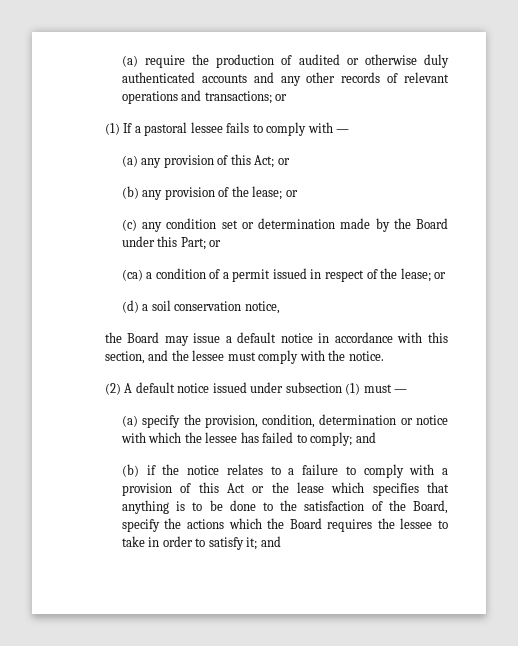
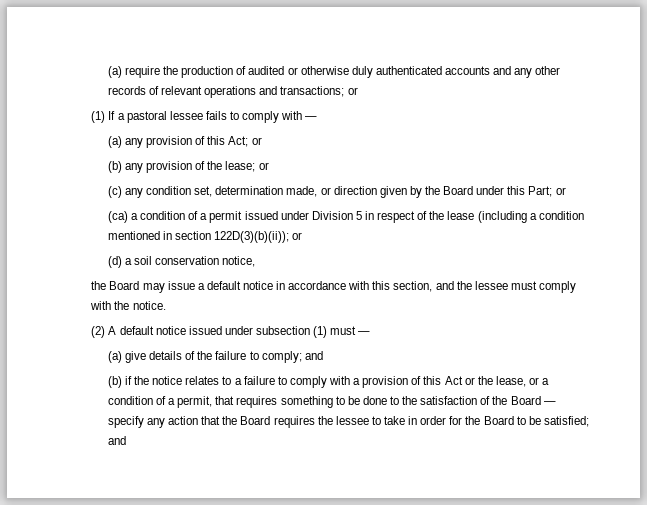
[221,218,371,229] set or determination made -> [194,186,407,198] set, determination made, or direction given
(307, 273) none -> [280,211,362,220] under Division 5
[400,268,431,282] lease; -> [447,211,584,223] [107,231,290,243] lease (including a condition mentioned in section 122D(3)(b)(ii));
[142,414,448,428] [120,432,294,443] specify the provision, condition, determination or notice with which the lessee has failed -> [125,351,247,363] give details of the failure
[296,482,449,496] [121,500,186,514] lease which specifies that anything is -> [495,376,550,387] [107,396,333,408] lease, or a condition of a permit, that requires something
[413,500,449,514] [121,518,262,532] Board, specify the actions which -> [510,396,556,405] [107,416,221,428] Board — specify any action that
[195,537,258,550] to satisfy it; -> [449,416,589,427] for the Board to be satisfied;

